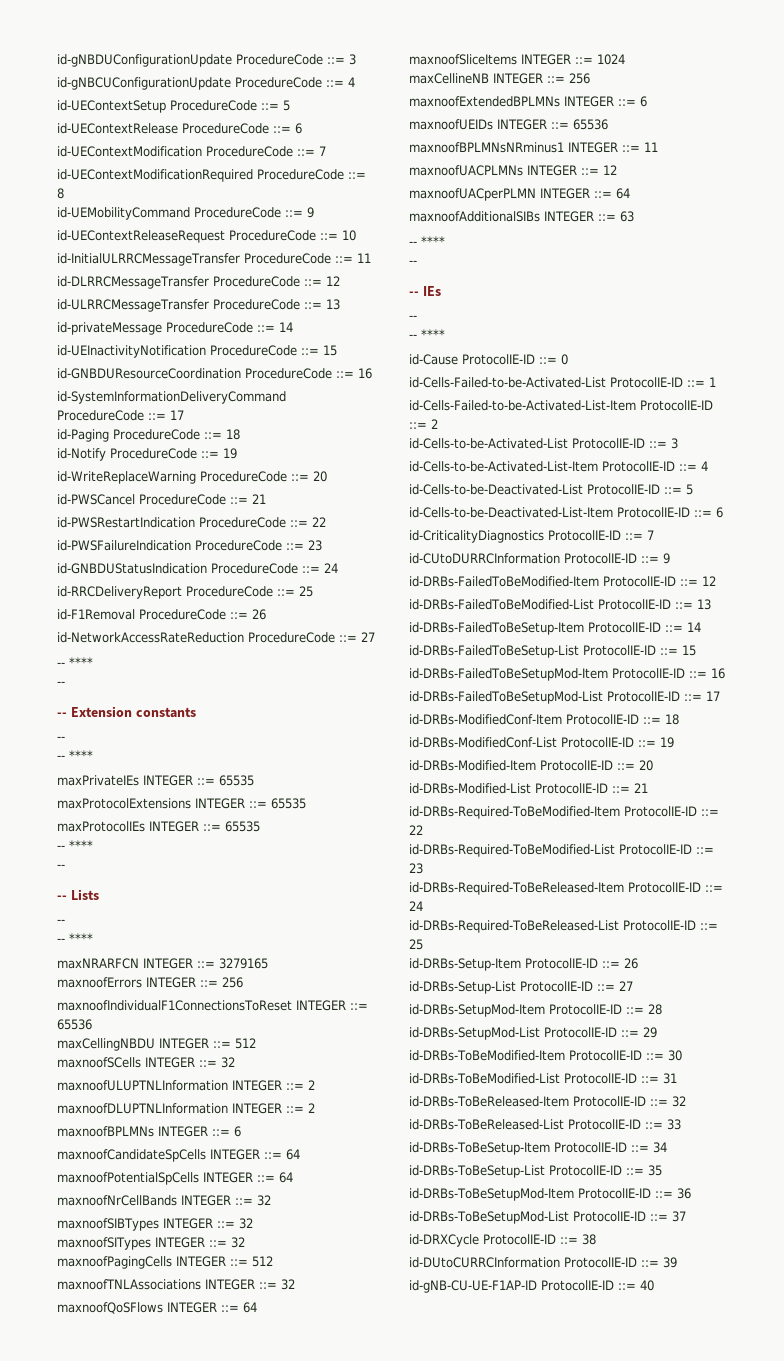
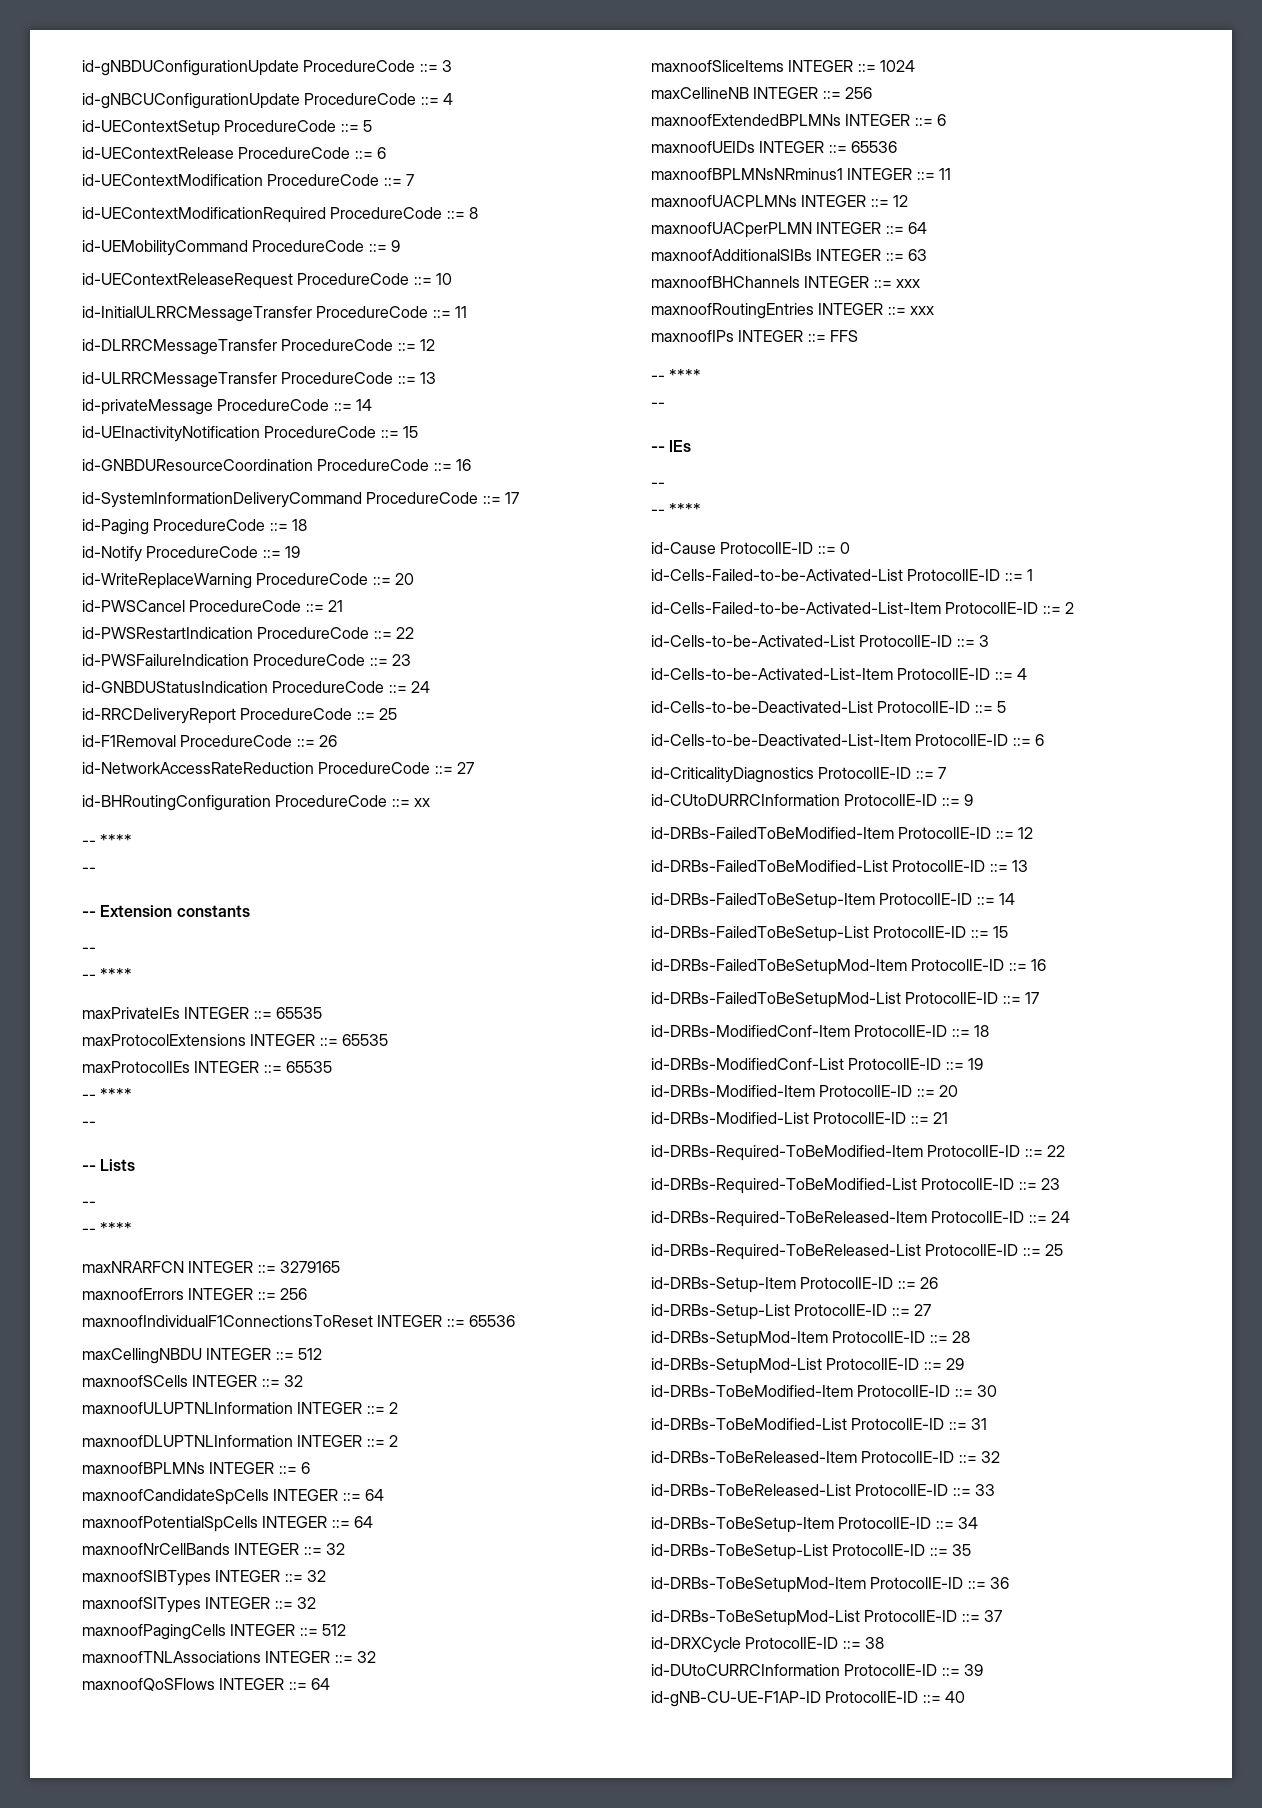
(375, 637) none -> [82,795,430,811] // id-BHRoutingConfiguration ProcedureCode ::= xx
(634, 216) none -> [651,276,920,288] [651,303,934,319] [651,330,858,342] // maxnoofBHChannels INTEGER ::= xxx // maxnoofRoutingEntries INTEGER ::= xxx // maxnoofIPs INTEGER ::= FFS

